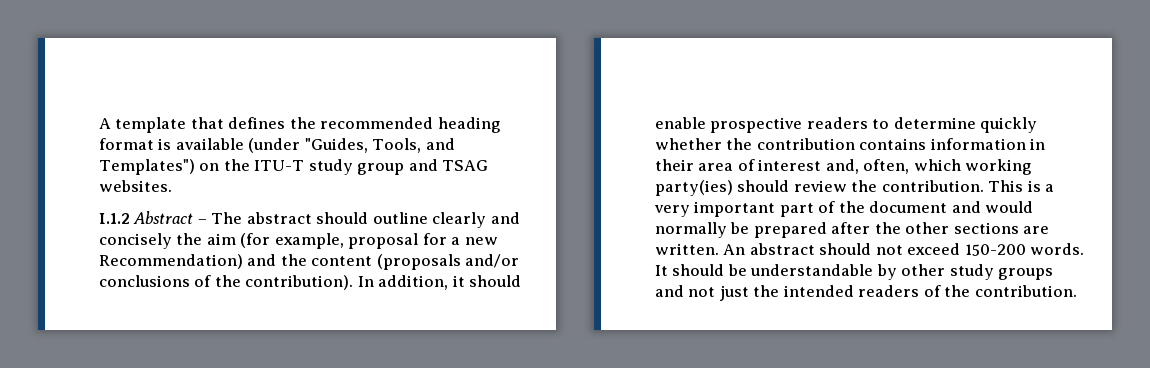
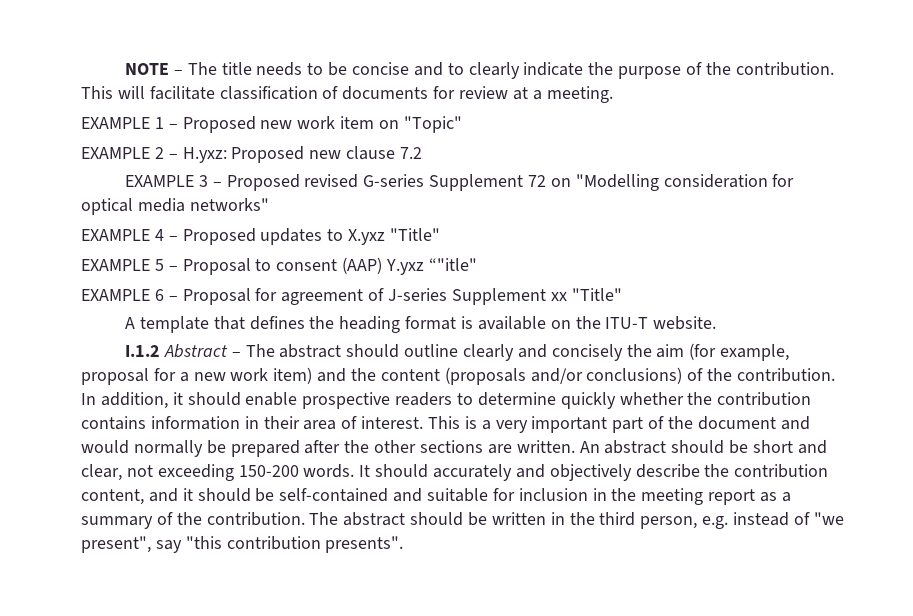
(99, 123) none -> [124,62,834,79] [81,86,613,103] [81,116,462,133] [81,146,423,163] [124,174,795,191] [81,198,269,215] [81,228,441,245] [81,257,477,275] [81,288,622,305] NOTE – The title needs to be concise and to clearly indicate the purpose of the contribution. This will facilitate classification of documents for review at a meeting. // EXAMPLE 1 – Proposed new work item on "Topic" // EXAMPLE 2 – H.yxz: Proposed new clause 7.2 // EXAMPLE 3 – Proposed revised G-series Supplement 72 on "Modelling consideration for optical media networks" // EXAMPLE 4 – Proposed updates to X.yxz "Title" // EXAMPLE 5 – Proposal to consent (AAP) Y.yxz “"itle" // EXAMPLE 6 – Proposal for agreement of J-series Supplement xx "Title" //
[320,117,434,129] recommended -> (335, 322) none
[248,138,455,153] [99,159,489,175] [99,180,172,192] (under "Guides, Tools, and Templates") on the ITU-T study group and TSAG websites. -> [550,316,717,330] on the ITU-T website.
[99,254,243,269] Recommendation) -> [230,367,313,384] work item)
[99,275,354,290] conclusions of the contribution). -> [586,367,836,384] conclusions) of the contribution.
[758,159,1033,175] [655,180,984,196] interest and, often, which working party(ies) should review the contribution. -> [361,416,424,429] interest.
[875,243,1085,256] [655,264,1054,280] [655,285,1077,301] not exceed 150-200 words. It should be understandable by other study groups and not just the intended readers of the contribution. -> [729,440,827,454] [81,464,829,481] [81,488,791,505] [81,512,844,529] [81,536,404,553] be short and clear, not exceeding 150-200 words. It should accurately and objectively describe the contribution content, and it should be self-contained and suitable for inclusion in the meeting report as a summary of the contribution. The abstract should be written in the third person, e.g. instead of "we present", say "this contribution presents".

